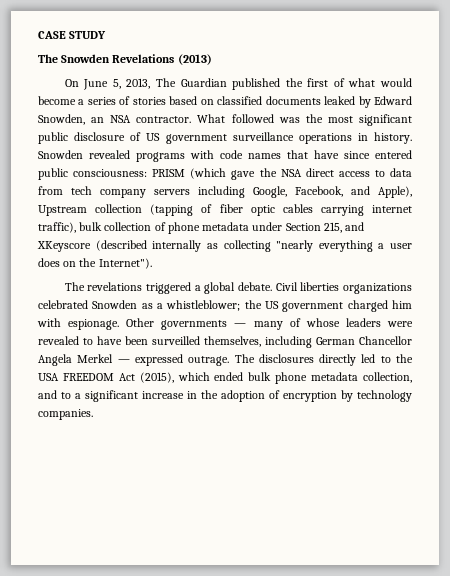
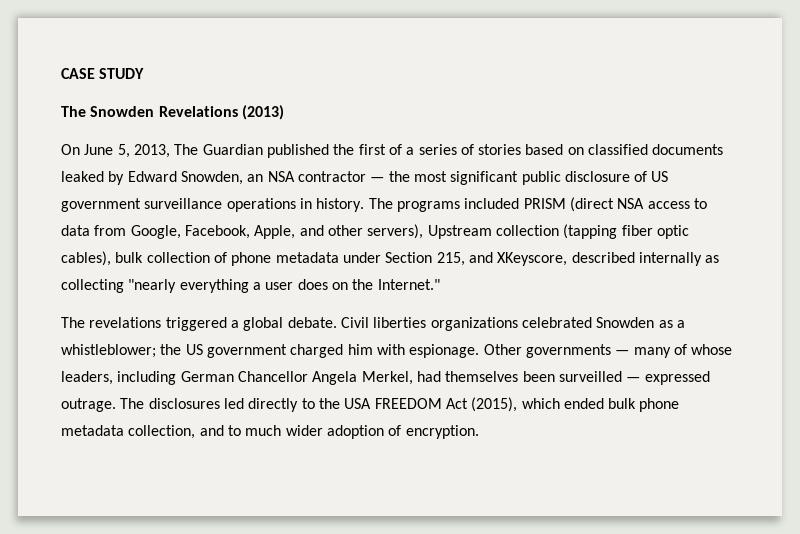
[348,78,412,87] [38,96,76,105] what would become -> (402, 149) none
[136,114,300,123] contractor. What followed was -> [297,171,385,182] contractor —
[38,150,412,162] [38,168,413,180] [38,186,412,198] Snowden revealed programs with code names that have since entered public consciousness: PRISM (which gave the NSA direct access to data from tech company servers including Google, Facebook, and Apple), -> [368,197,707,212] [61,224,424,239] The programs included PRISM (direct NSA access to data from Google, Facebook, Apple, and other servers),
[201,204,213,213] of -> (618, 231) none
[282,204,412,216] [38,222,76,233] cables carrying internet traffic), -> [61,251,111,266] cables),
[37,240,147,252] XKeyscore (described -> [497,252,635,266] XKeyscore, described
[98,258,152,269] Internet"). -> [377,279,440,290] Internet."
[345,318,413,327] [38,336,412,348] [38,354,114,366] leaders were revealed to have been surveilled themselves, including German Chancellor Angela Merkel -> [61,371,622,385] leaders, including German Chancellor Angela Merkel, had themselves been surveilled
[319,354,376,366] directly led -> [223,398,299,412] led directly
[75,390,412,402] [38,409,93,420] a significant increase in the adoption of encryption by technology companies. -> [245,425,479,439] much wider adoption of encryption.

